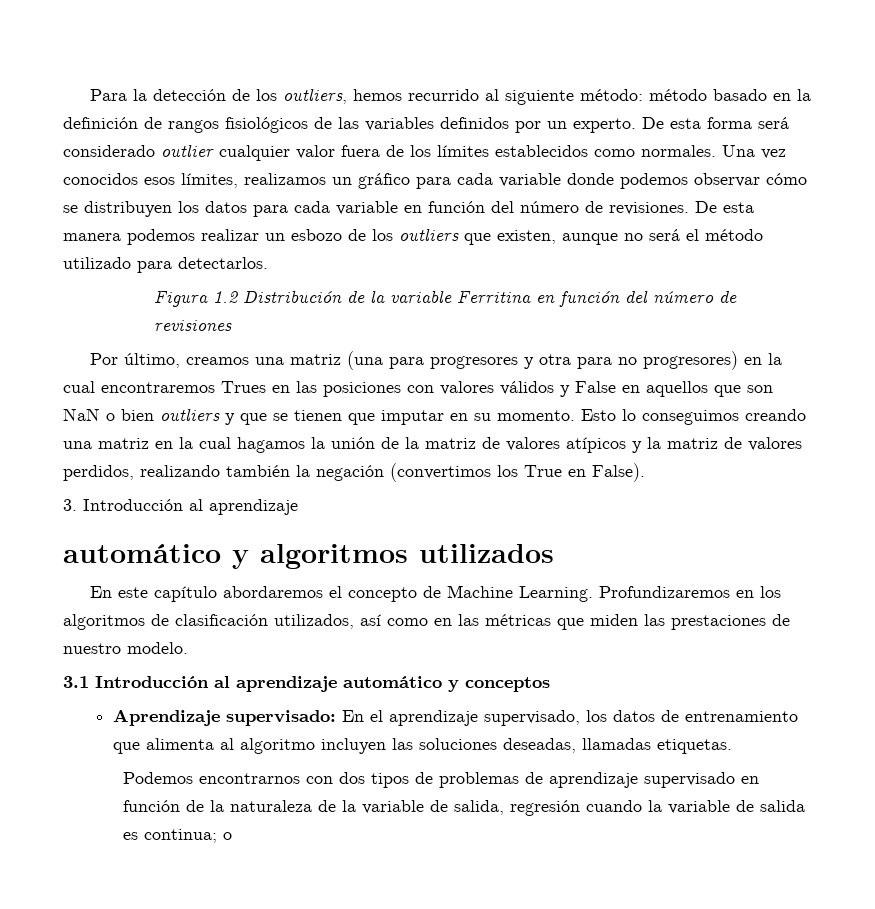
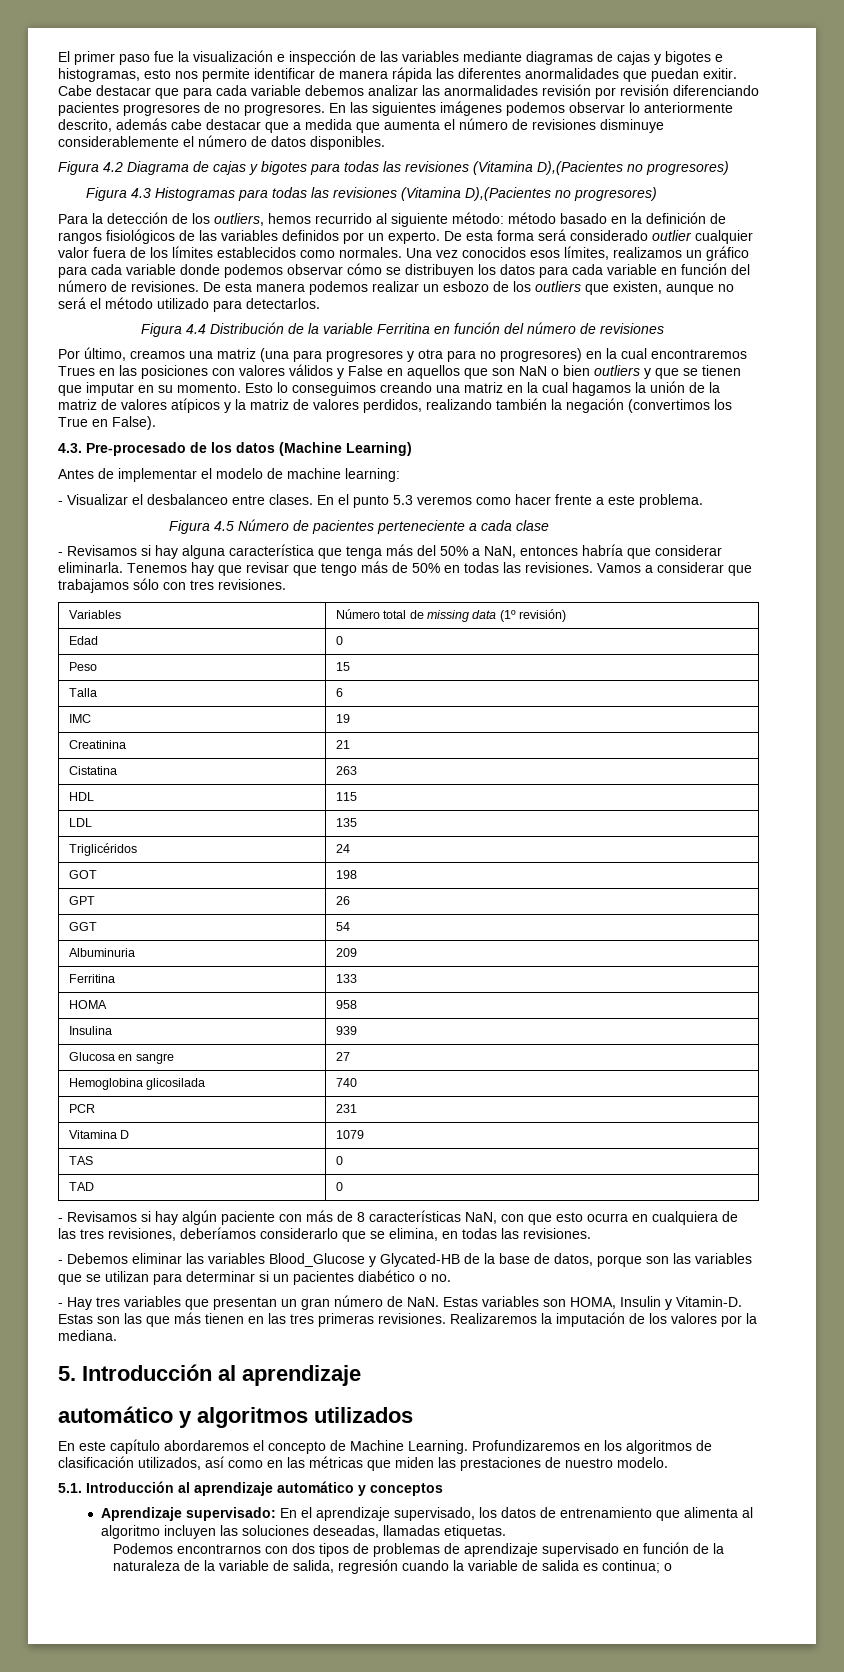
(90, 95) none -> [58,50,723,65] [58,67,737,82] [58,84,759,99] [58,101,733,116] [58,118,664,133] [58,135,385,150] [58,161,729,175] [85,187,657,201] El primer paso fue la visualización e inspección de las variables mediante diagramas de cajas y bigotes e histogramas, esto nos permite identificar de manera rápida las diferentes anormalidades que puedan exitir. Cabe destacar que para cada variable debemos analizar las anormalidades revisión por revisión diferenciando pacientes progresores de no progresores. En las siguientes imágenes podemos observar lo anteriormente descrito, además cabe destacar que a medida que aumenta el número de revisiones disminuye considerablemente el número de datos disponibles. // Figura 4.2 Diagrama de cajas y bigotes para todas las revisiones (Vitamina D),(Pacientes no progresores) // Figura 4.3 Histogramas para todas las revisiones (Vitamina D),(Pacientes no progresores) //
[212,291,238,303] 1.2 -> [185,324,206,334] 4.4
[63,499,77,511] 3. -> [58,442,412,456] [58,468,400,482] [58,494,703,508] [168,519,549,534] [58,544,722,559] [58,561,752,576] [58,578,286,593] [68,610,121,619] [335,609,567,622] [68,636,98,645] [335,636,343,645] [68,662,97,671] [335,662,350,671] [68,688,97,697] [335,688,343,697] [68,714,91,723] [335,714,350,723] [68,740,126,749] [335,740,350,749] [68,766,117,775] [335,766,357,775] [68,792,94,801] [335,792,357,801] [68,818,92,827] [335,818,357,827] [68,843,137,856] [335,844,350,853] [68,870,97,879] [335,870,357,879] [68,896,95,905] [335,896,350,905] [68,922,97,931] [335,922,350,931] [68,948,135,957] [335,948,357,957] [68,974,115,983] [335,974,357,983] [68,1000,107,1009] [335,1000,357,1009] [68,1026,112,1035] [335,1026,357,1035] [68,1052,174,1064] [335,1052,350,1061] [68,1078,206,1090] [335,1078,357,1087] [68,1104,95,1113] [335,1104,357,1113] [68,1130,130,1139] [335,1130,364,1139] [68,1156,93,1165] [335,1156,343,1165] [68,1182,94,1191] [335,1182,343,1191] [58,1210,738,1225] [58,1227,591,1242] [58,1253,752,1267] [58,1270,451,1285] [58,1295,742,1310] [58,1312,757,1327] [58,1330,117,1341] [58,1366,76,1381] 4.3. Pre-procesado de los datos (Machine Learning) // Antes de implementar el modelo de machine learning: // - Visualizar el desbalanceo entre clases. En el punto 5.3 veremos como hacer frente a este problema. // Figura 4.5 Número de pacientes perteneciente a cada clase // - Revisamos si hay alguna característica que tenga más del 50% a NaN, entonces habría que considerar eliminarla. Tenemos hay que revisar que tengo más de 50% en todas las revisiones. Vamos a considerar que trabajamos sólo con tres revisiones. // Variables | Número total de missing data (1º revisión) // Edad | 0 // Peso | 15 // Talla | 6 // IMC | 19 // Creatinina | 21 // Cistatina | 263 // HDL | 115 // LDL | 135 // Triglicéridos | 24 // GOT | 198 // GPT | 26 // GGT | 54 // Albuminuria | 209 // Ferritina | 133 // HOMA | 958 // Insulina | 939 // Glucosa en sangre | 27 // Hemoglobina glicosilada | 740 // PCR | 231 // Vitamina D | 1079 // TAS | 0 // TAD | 0 // - Revisamos si hay algún paciente con más de 8 características NaN, con que esto ocurra en cualquiera de las tres revisiones, deberíamos considerarlo que se elimina, en todas las revisiones. // - Debemos eliminar las variables Blood_Glucose y Glycated-HB de la base de datos, porque son las variables que se utilizan para determinar si un pacientes diabético o no. // - Hay tres variables que presentan un gran número de NaN. Estas variables son HOMA, Insulin y Vitamin-D. Estas son las que más tienen en las tres primeras revisiones. Realizaremos la imputación de los valores por la mediana. // 5.
[63,676,89,688] 3.1 -> [58,1483,82,1493] 5.1.

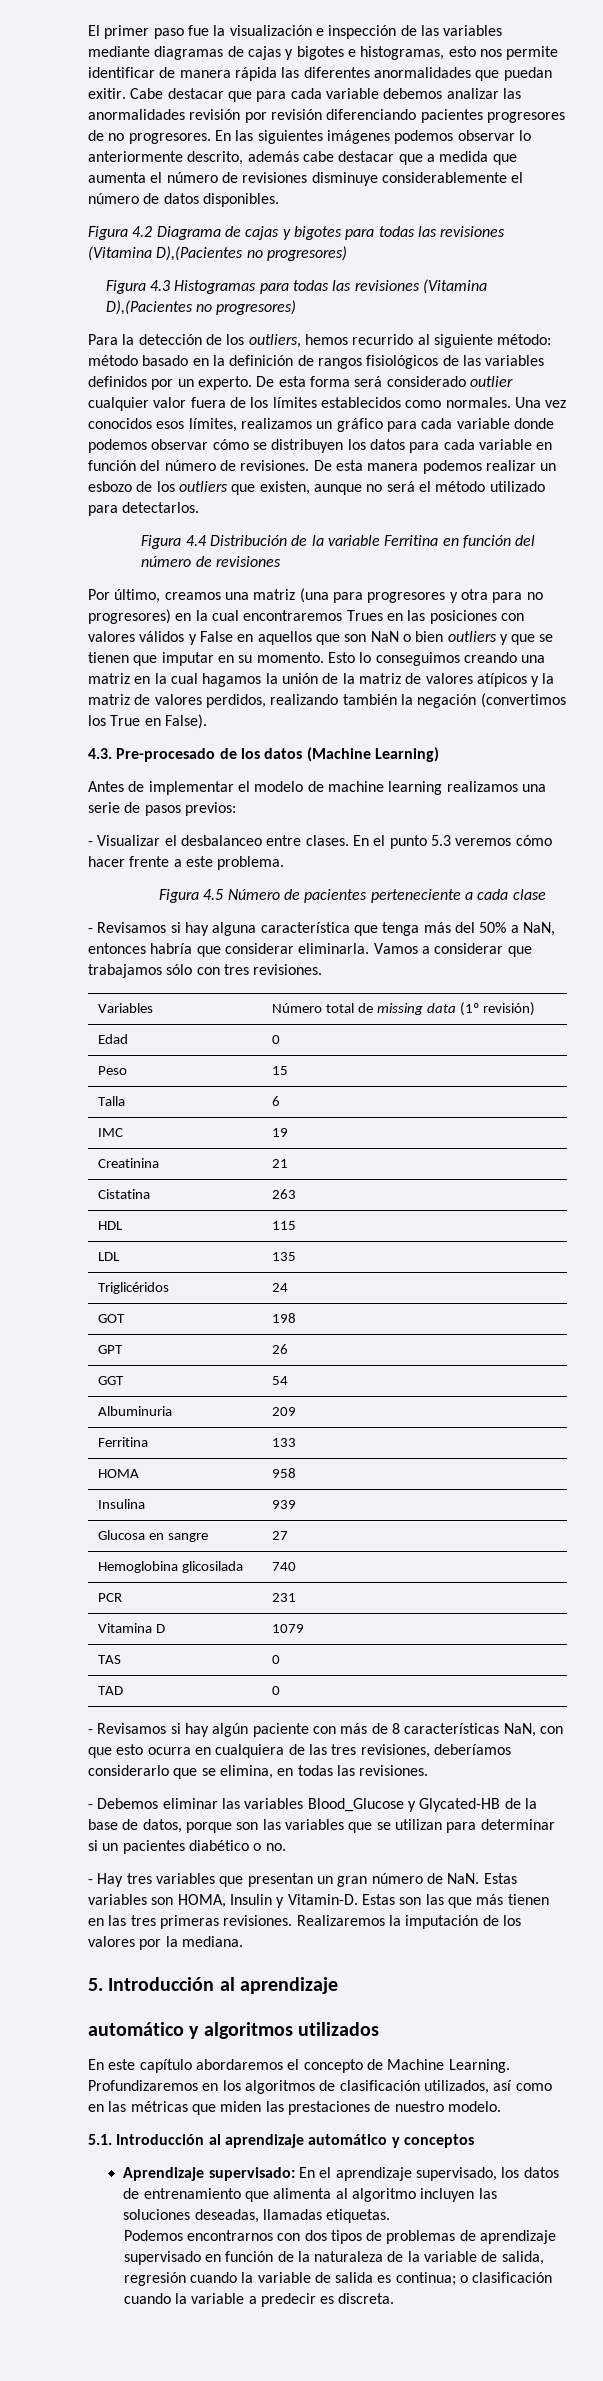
[345,468,400,482] learning: -> [388,781,546,795] [88,802,236,816] learning realizamos una serie de pasos previos:
[476,497,511,505] como -> [515,835,552,846] cómo
[127,561,593,576] Tenemos hay que revisar que tengo más de 50% en todas las revisiones. -> (370, 948) none
(673, 1567) none -> [472,2272,553,2283] [123,2293,395,2307] clasificación cuando la variable a predecir es discreta.

